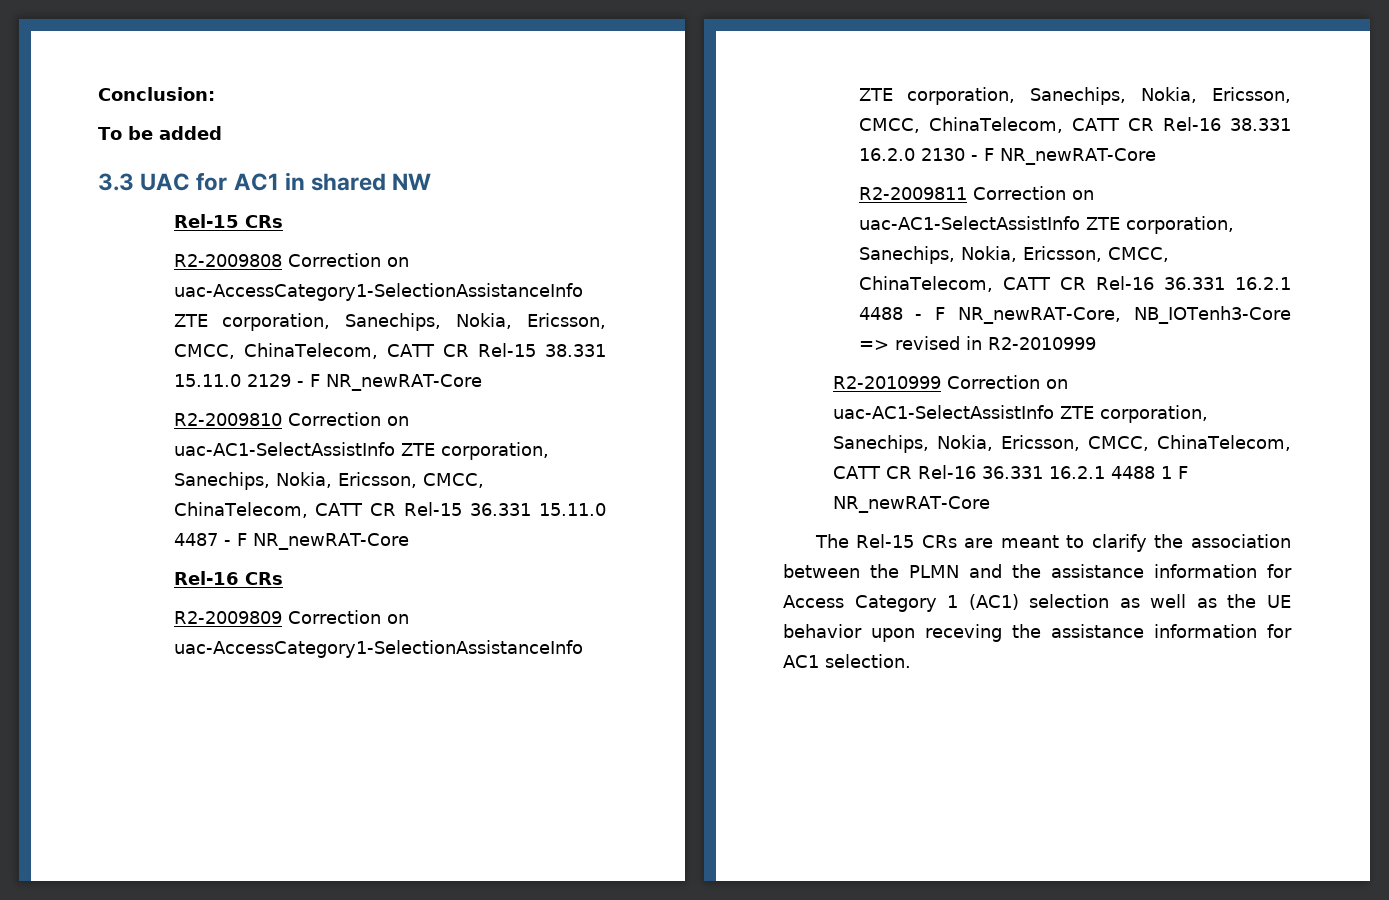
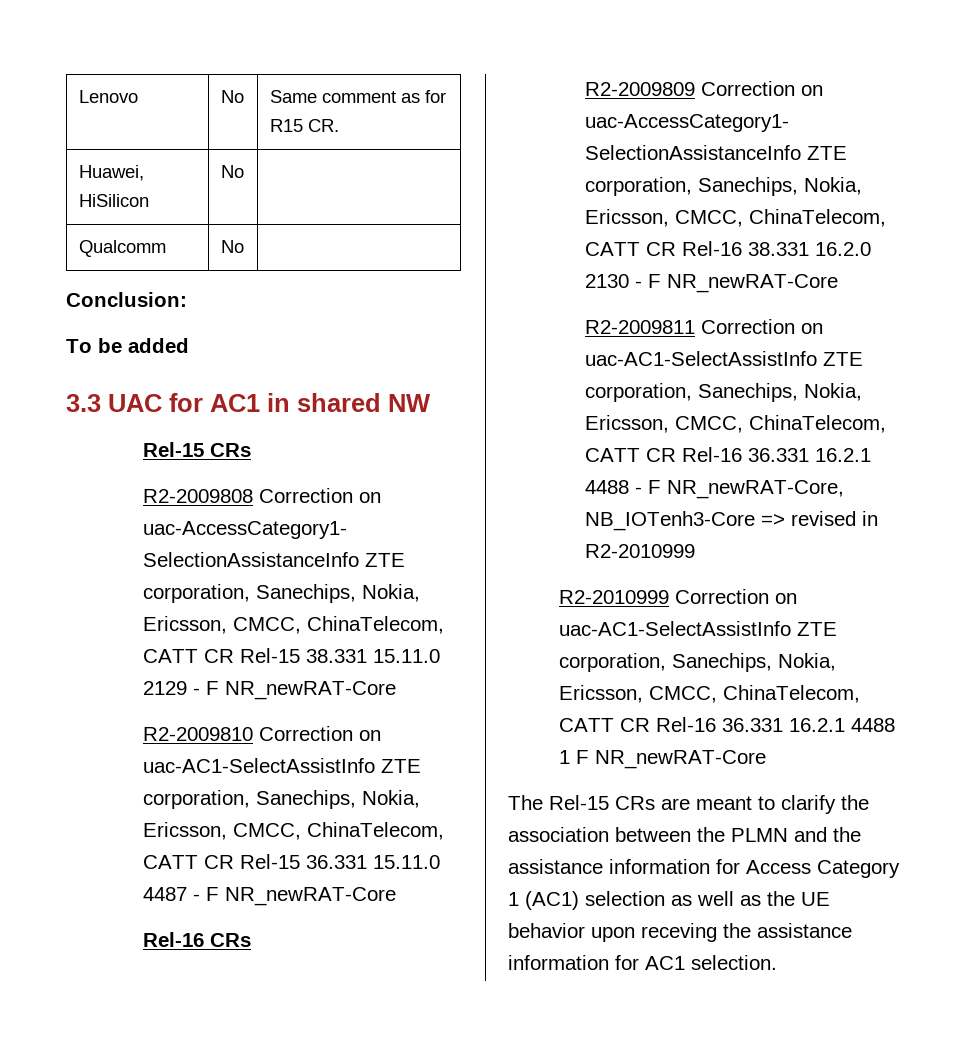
(98, 94) none -> [78,90,138,103] [220,90,244,103] [269,90,446,103] [269,119,339,132] [78,165,144,181] [78,194,149,207] [220,165,244,178] [78,240,166,257] [220,240,244,253] Lenovo | No | Same comment as for R15 CR. // Huawei, HiSilicon | No | // Qualcomm | No | //

